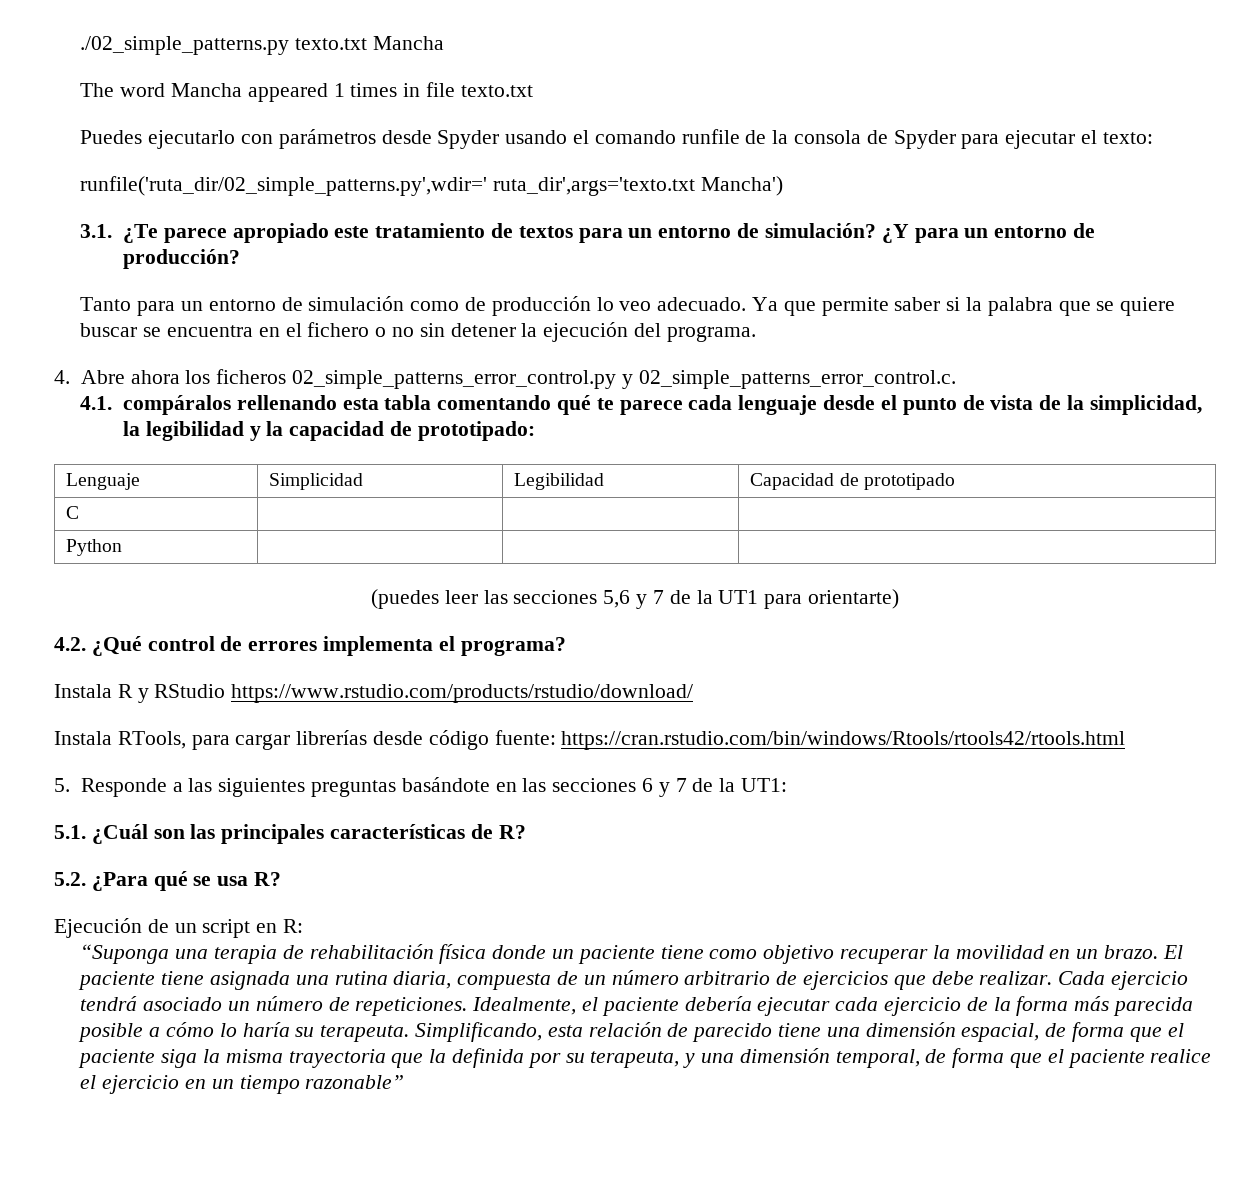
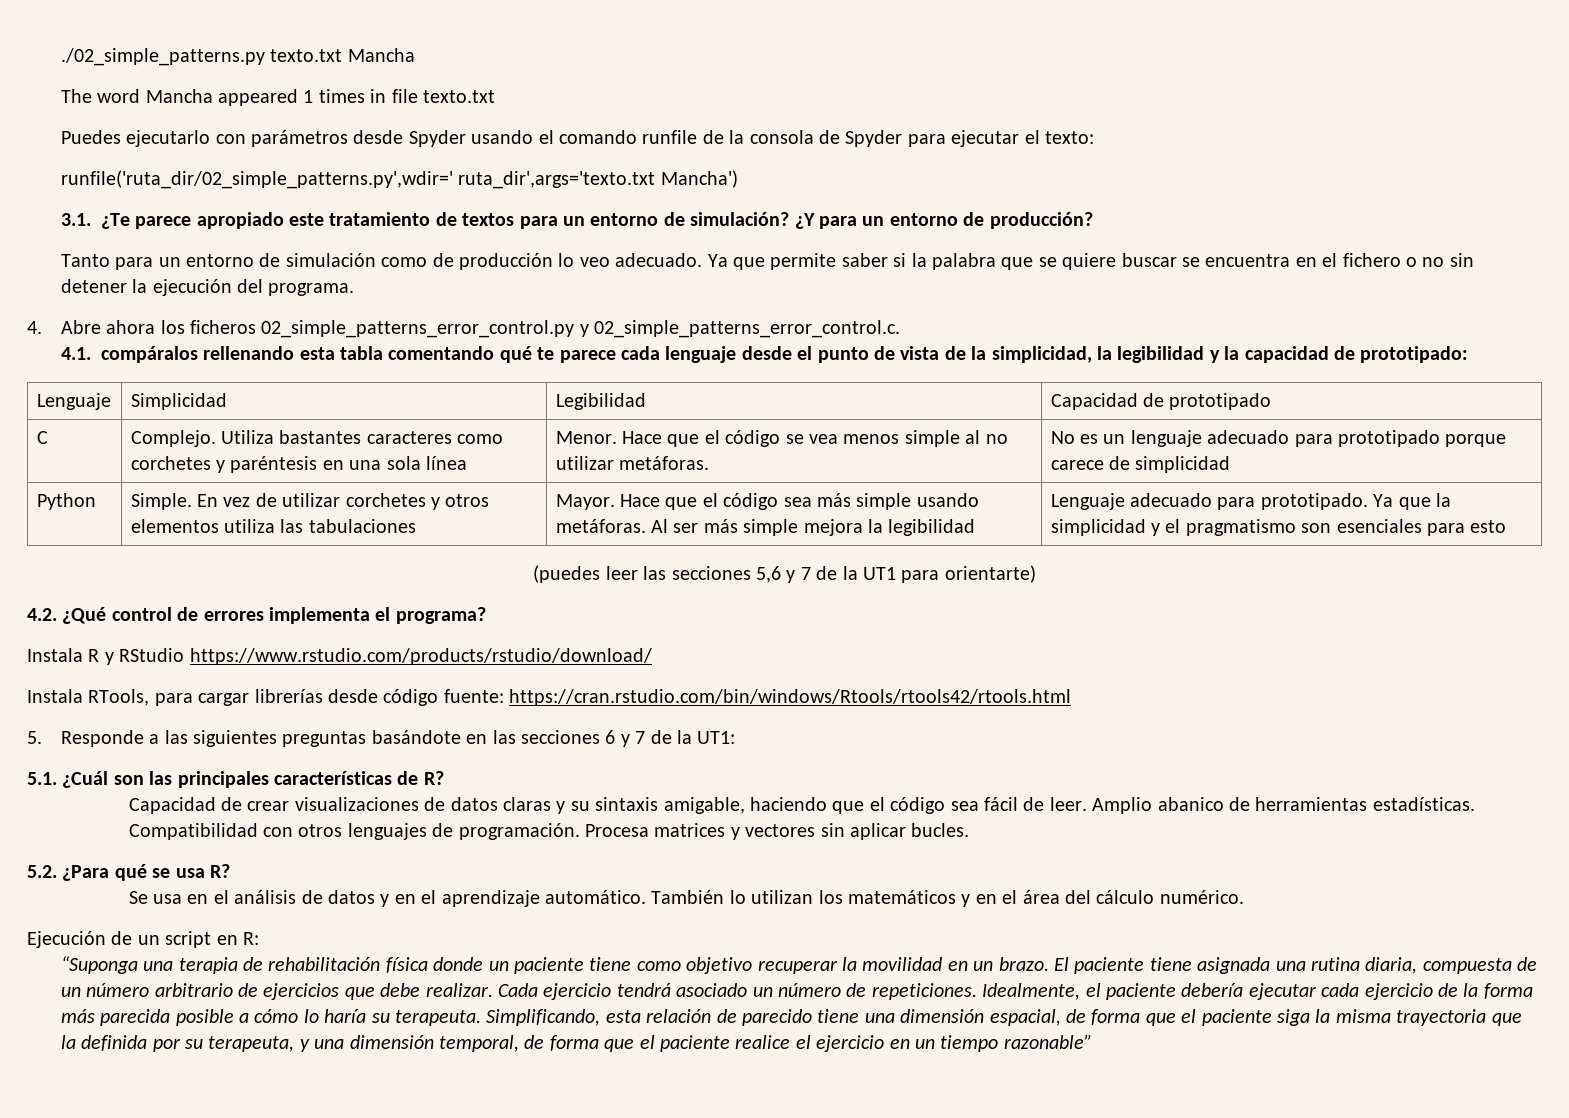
[66,539,123,556] | | // Python | | | -> [130,430,504,447] [130,456,467,473] [555,430,1008,447] [555,456,709,470] [1050,430,1507,447] [1050,456,1231,473] [36,493,96,510] [130,493,490,510] [130,519,416,533] [555,493,979,510] [555,519,976,536] [1050,493,1451,510] [1050,519,1507,536] Complejo. Utiliza bastantes caracteres como corchetes y paréntesis en una sola línea | Menor. Hace que el código se vea menos simple al no utilizar metáforas. | No es un lenguaje adecuado para prototipado porque carece de simplicidad // Python | Simple. En vez de utilizar corchetes y otros elementos utiliza las tabulaciones | Mayor. Hace que el código sea más simple usando metáforas. Al ser más simple mejora la legibilidad | Lenguaje adecuado para prototipado. Ya que la simplicidad y el pragmatismo son esenciales para esto
(526, 832) none -> [128,797,1475,814] [128,823,970,840] // Capacidad de crear visualizaciones de datos claras y su sintaxis amigable, haciendo que el código sea fácil de leer. Amplio abanico de herramientas estadísticas. Compatibilidad con otros lenguajes de programación. Procesa matrices y vectores sin aplicar bucles.
(282, 879) none -> [128,890,1244,907] // Se usa en el análisis de datos y en el aprendizaje automático. También lo utilizan los matemáticos y en el área del cálculo numérico.

